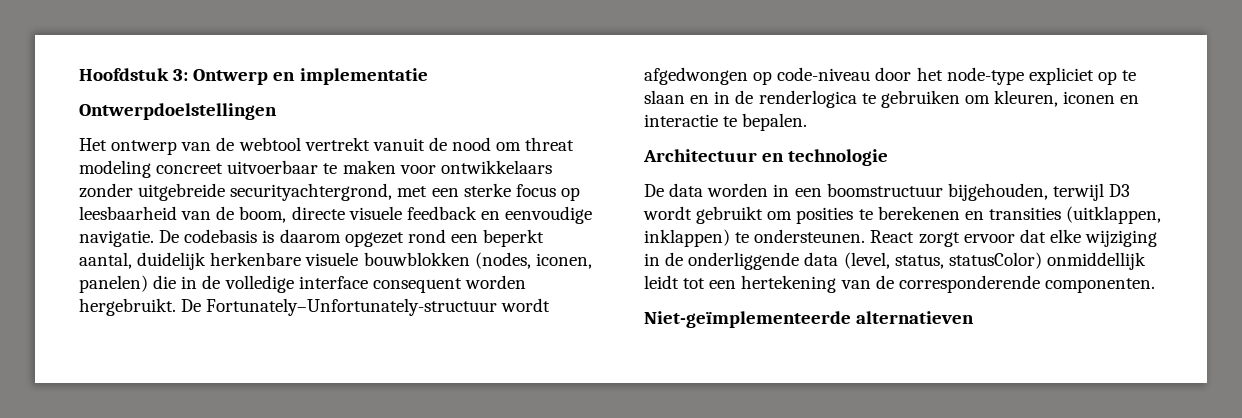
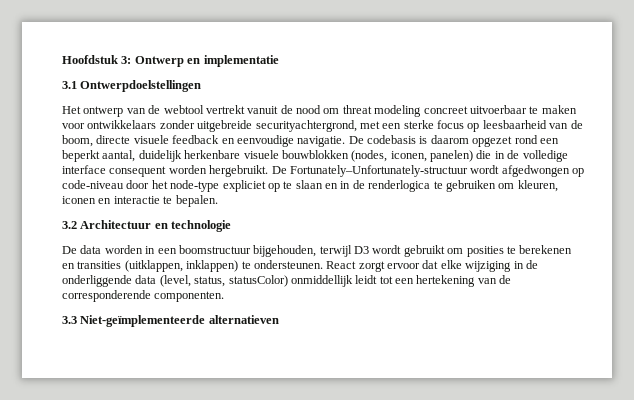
(428, 76) none -> [62,81,77,89] 3.1
(808, 122) none -> [62,221,77,229] 3.2
(1155, 285) none -> [62,316,77,324] 3.3

